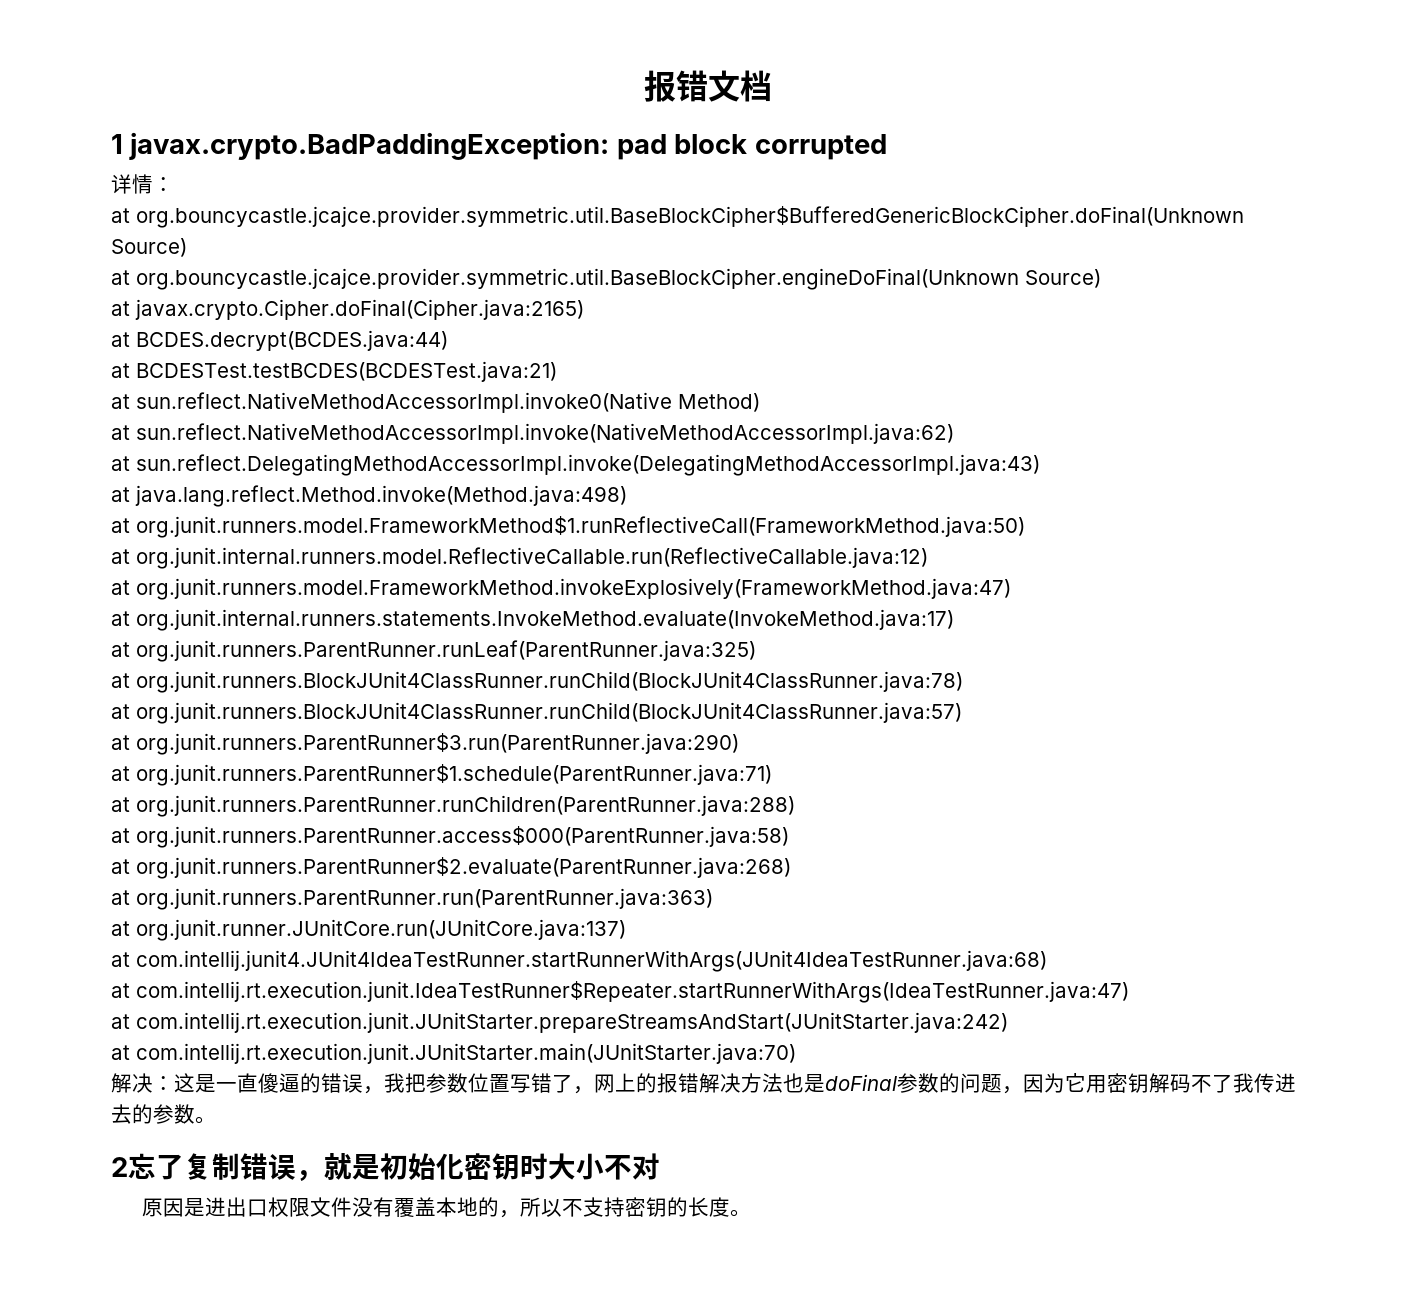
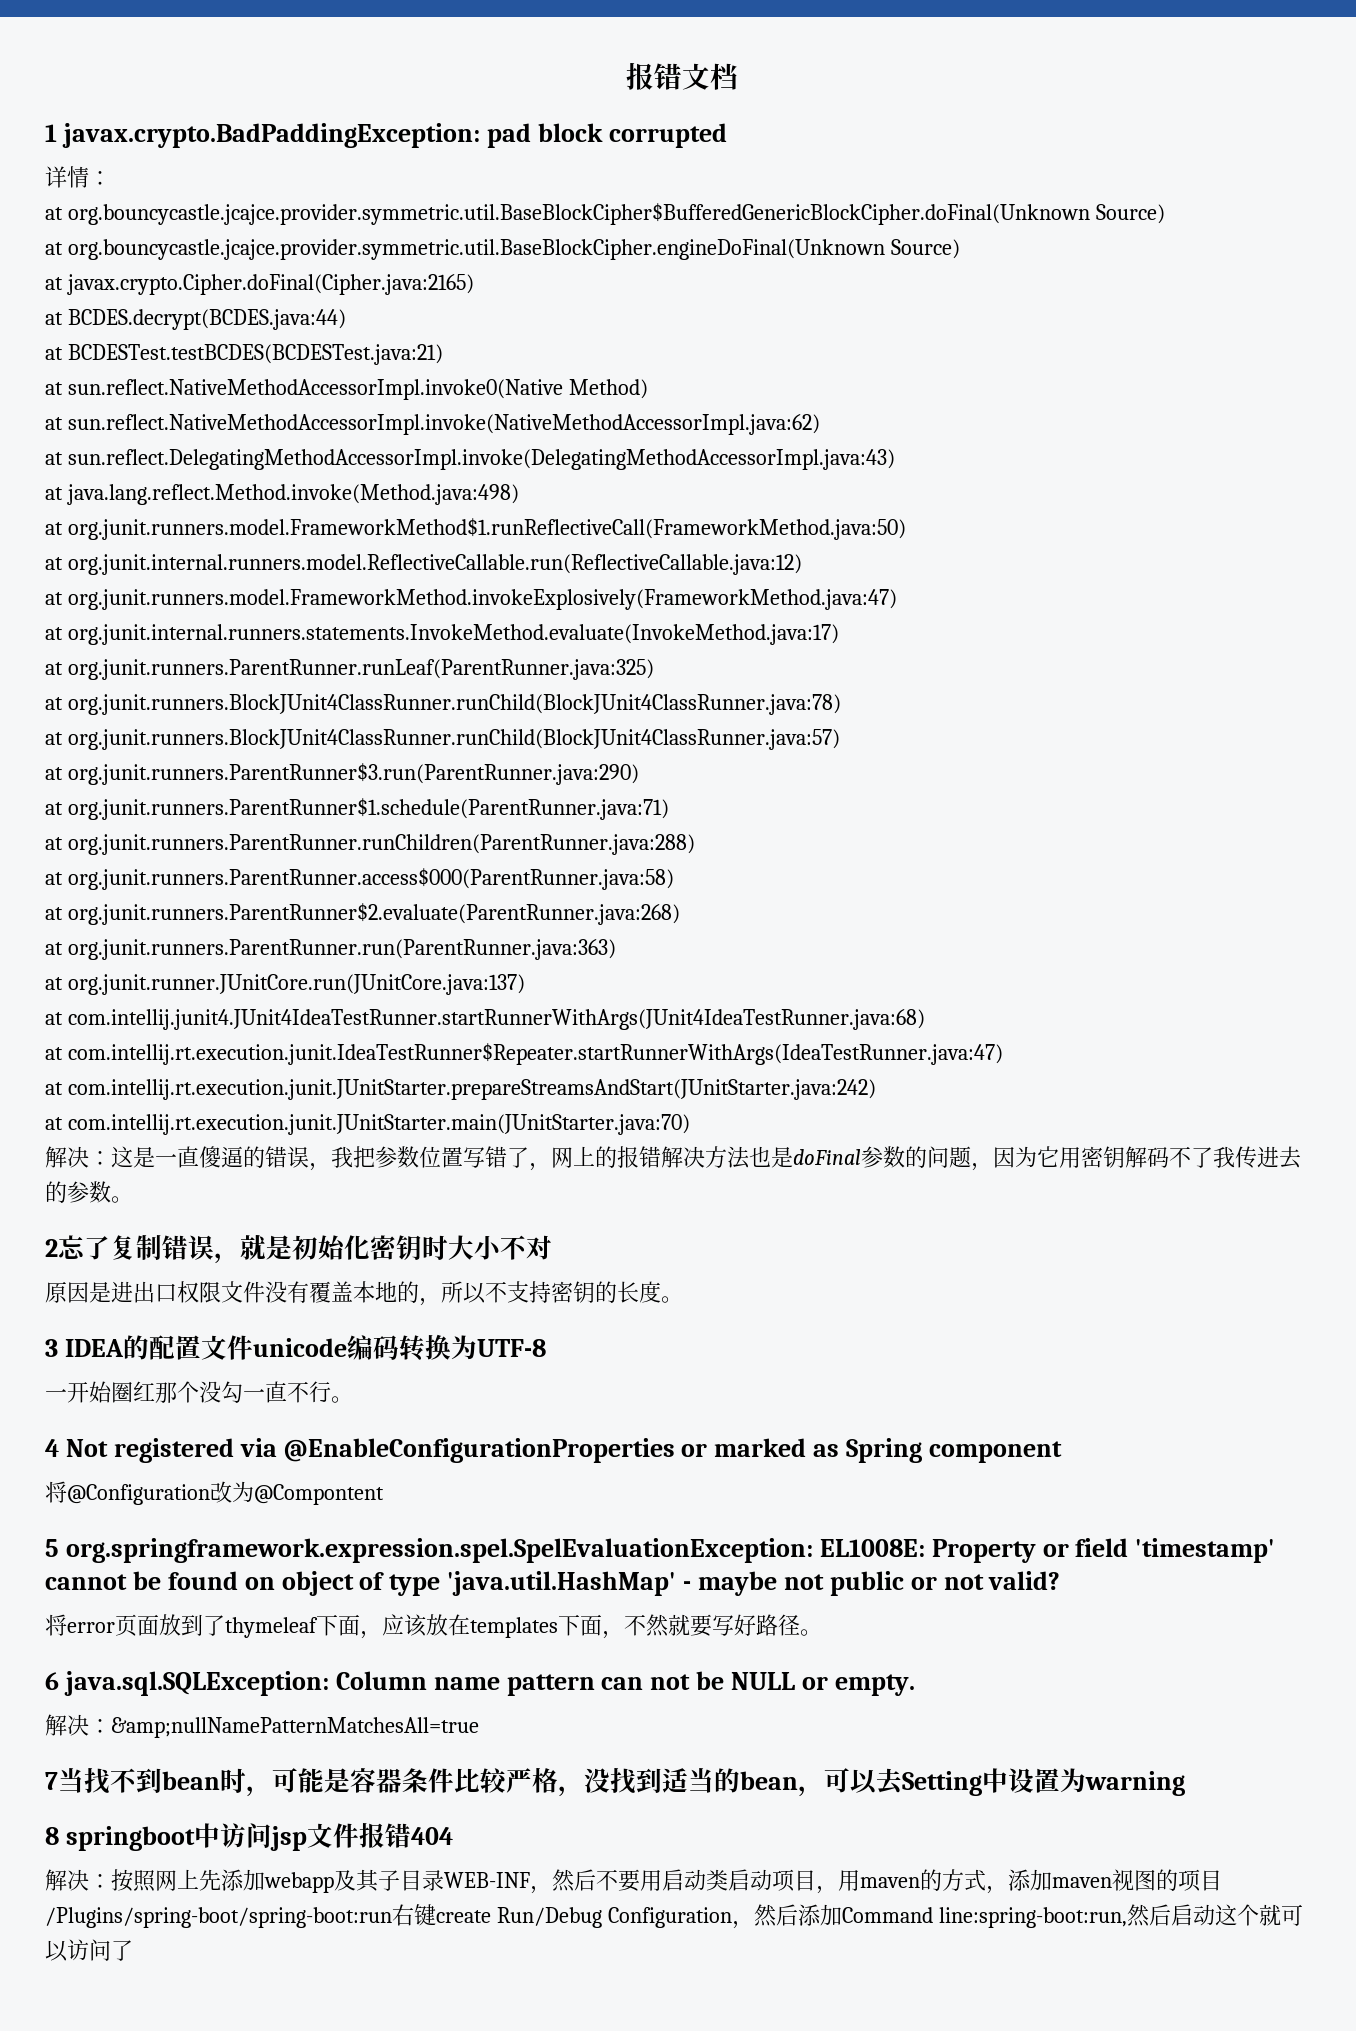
(751, 1213) none -> [45,1334,546,1361] [45,1381,353,1403] [45,1438,1062,1463] [45,1481,384,1505] [45,1538,1276,1563] [45,1571,1061,1596] [45,1614,822,1639] [45,1671,915,1696] [45,1714,479,1738] [45,1767,1185,1797] [45,1823,453,1851] [45,1869,1222,1894] [45,1904,1303,1929] [45,1939,133,1962] // 3 IDEA的配置文件unicode编码转换为UTF-8 // 一开始圈红那个没勾一直不行。 // 4 Not registered via @EnableConfigurationProperties or marked as Spring component // 将@Configuration改为@Compontent // 5 org.springframework.expression.spel.SpelEvaluationException: EL1008E: Property or field 'timestamp' cannot be found on object of type 'java.util.HashMap' - maybe not public or not valid? // 将error页面放到了thymeleaf下面，应该放在templates下面，不然就要写好路径。 // 6 java.sql.SQLException: Column name pattern can not be NULL or empty. // 解决：&amp;nullNamePatternMatchesAll=true // 7当找不到bean时，可能是容器条件比较严格，没找到适当的bean，可以去Setting中设置为warning // 8 springboot中访问jsp文件报错404 // 解决：按照网上先添加webapp及其子目录WEB-INF，然后不要用启动类启动项目，用maven的方式，添加maven视图的项目/Plugins/spring-boot/spring-boot:run右键create Run/Debug Configuration，然后添加Command line:spring-boot:run,然后启动这个就可以访问了

